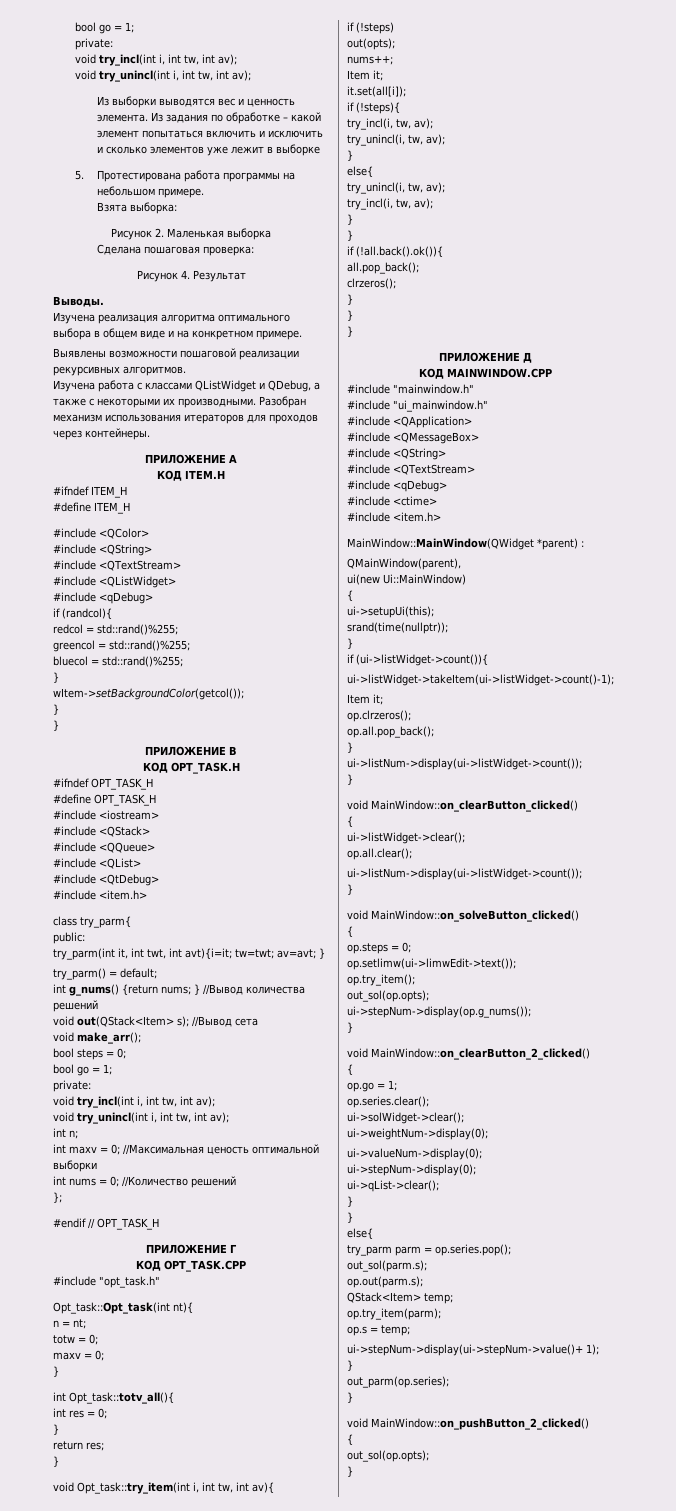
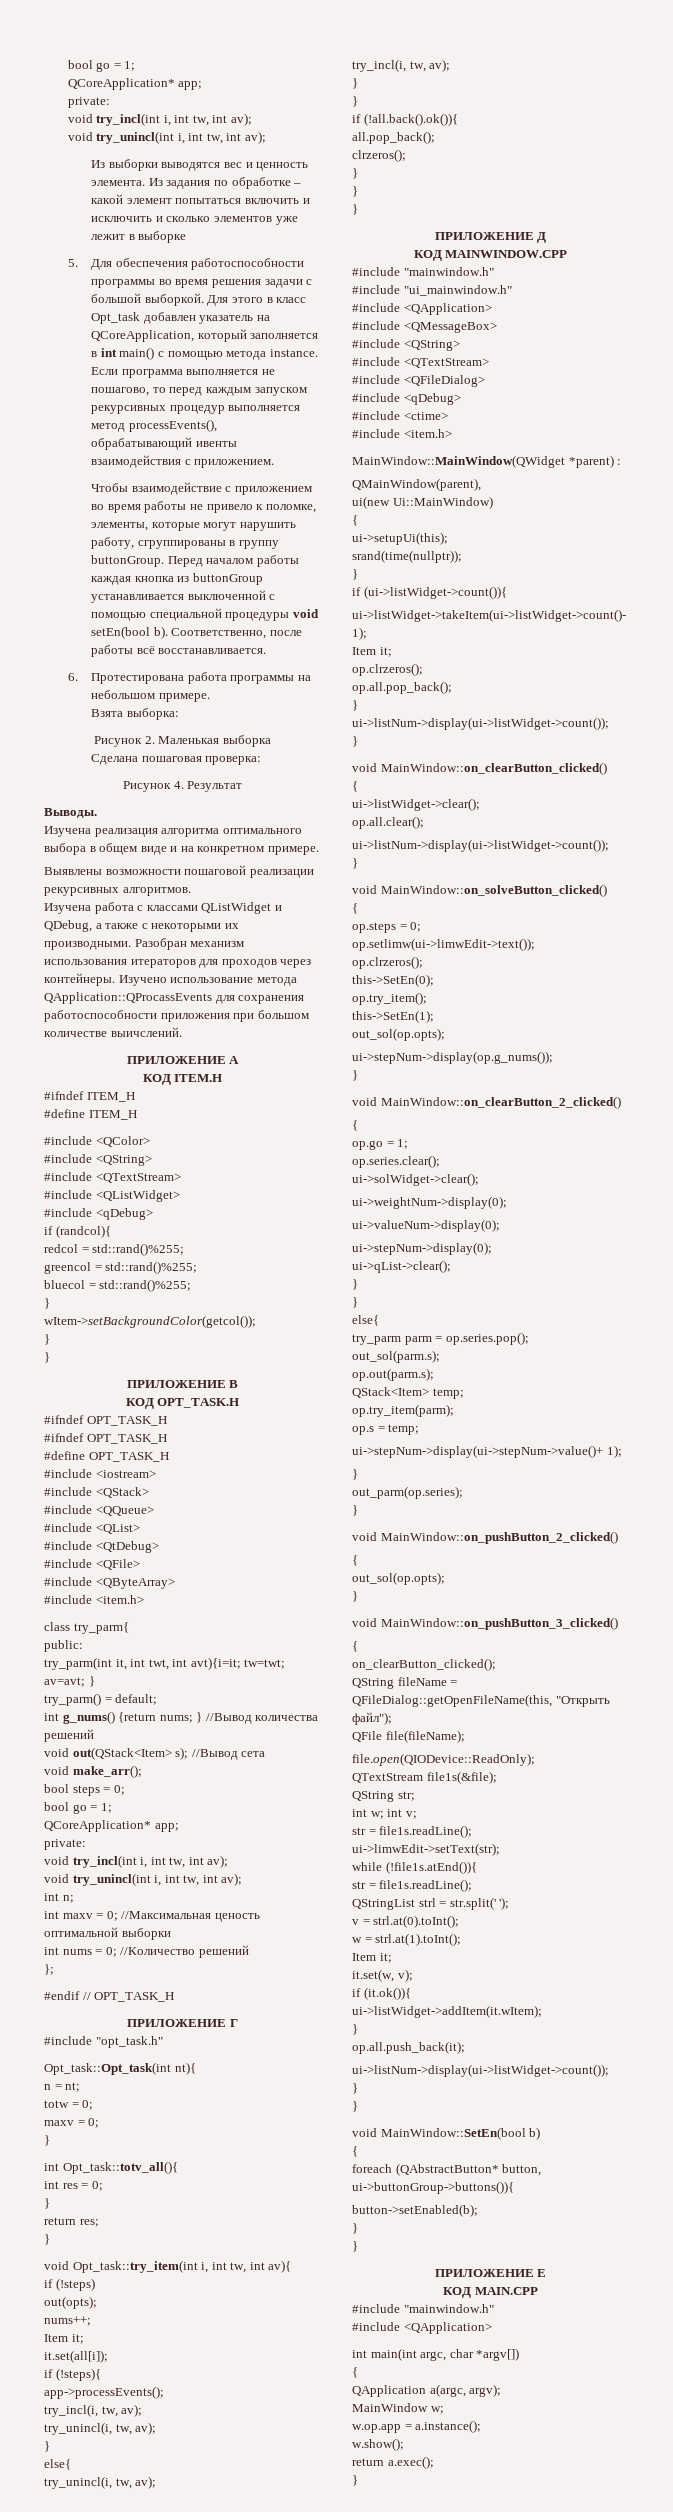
[74,22,134,34] bool go = 1; -> [67,60,136,72] [67,78,203,90] bool go = 1; // QCoreApplication* app;
(84, 175) none -> [91,258,305,270] [91,279,313,288] [91,293,307,306] [91,312,271,324] [91,329,319,342] [91,347,318,360] [91,367,276,378] [91,387,307,396] [91,405,301,414] [91,419,217,432] [91,437,237,450] [91,455,275,468] [91,482,313,495] [91,501,316,513] [91,522,297,531] [91,537,280,549] [91,555,300,567] [91,573,264,585] [91,590,276,603] [91,608,320,621] [91,626,303,639] [91,645,267,657] [67,673,78,681] Для обеспечения работоспособности программы во время решения задачи с большой выборкой. Для этого в класс Opt_task добавлен указатель на QCoreApplication, который заполняется в int main() с помощью метода instance. Если программа выполняется не пошагово, то перед каждым запуском рекурсивных процедур выполняется метод processEvents(), обрабатывающий ивенты взаимодействия с приложением. // Чтобы взаимодействие с приложением во время работы не привело к поломке, элементы, которые могут нарушить работу, сгруппированы в группу buttonGroup. Перед началом работы каждая кнопка из buttonGroup устанавливается выключенной с помощью специальной процедуры void setEn(bool b). Соответственно, после работы всё восстанавливается. // 6.
(150, 434) none -> [118,975,297,986] [44,992,305,1004] [44,1010,309,1022] [44,1027,182,1037] Изучено использование метода QApplication::QProcassEvents для сохранения работоспособности приложения при большом количестве выичслений.
(153, 784) none -> [44,1433,167,1444] // #ifndef OPT_TASK_H
(159, 880) none -> [44,1559,140,1570] [44,1577,175,1589] // #include <QFile> // #include <QByteArray>
(112, 1069) none -> [44,1820,179,1832] // QCoreApplication* app;
[136,1260,246,1272] // КОД OPT_TASK.CPP -> (238, 2023) none
(400, 108) none -> [44,2386,164,2399] // app->processEvents();
(475, 469) none -> [352,375,485,387] // #include <QFileDialog>
(516, 964) none -> [352,956,423,969] [352,974,434,987] // op.clrzeros(); // this->SetEn(0);
(415, 980) none -> [352,1010,434,1023] // this->SetEn(1);
(353, 1471) none -> [352,1617,618,1630] [352,1641,358,1652] [352,1658,496,1671] [352,1677,458,1689] [352,1694,610,1707] [352,1712,392,1725] [352,1730,465,1743] [352,1753,535,1766] [352,1771,497,1784] [352,1791,415,1802] [352,1809,417,1819] [352,1825,473,1838] [352,1843,500,1856] [352,1861,477,1874] [352,1879,473,1892] [352,1897,510,1910] [352,1915,460,1928] [352,1933,462,1946] [352,1953,392,1963] [352,1969,413,1982] [352,1987,411,2000] [352,2005,542,2018] [352,2024,358,2035] [352,2041,465,2054] [352,2064,609,2077] [352,2083,358,2094] [352,2101,358,2112] [352,2127,541,2140] [352,2146,358,2157] [352,2163,542,2176] [352,2181,514,2194] [352,2204,478,2217] [352,2223,358,2234] [352,2241,358,2252] [434,2269,547,2277] [443,2287,538,2298] [352,2304,494,2313] [352,2322,492,2334] [352,2348,520,2361] [352,2367,358,2378] [352,2384,502,2397] [352,2403,444,2414] [352,2420,482,2433] [352,2438,404,2451] [352,2456,434,2469] [352,2475,358,2486] // void MainWindow::on_pushButton_3_clicked() // { // on_clearButton_clicked(); // QString fileName = QFileDialog::getOpenFileName(this, "Открыть файл"); // QFile file(fileName); // file.open(QIODevice::ReadOnly); // QTextStream file1s(&file); // QString str; // int w; int v; // str = file1s.readLine(); // ui->limwEdit->setText(str); // while (!file1s.atEnd()){ // str = file1s.readLine(); // QStringList strl = str.split(' '); // v = strl.at(0).toInt(); // w = strl.at(1).toInt(); // Item it; // it.set(w, v); // if (it.ok()){ // ui->listWidget->addItem(it.wItem); // } // op.all.push_back(it); // ui->listNum->display(ui->listWidget->count()); // } // } // void MainWindow::SetEn(bool b) // { // foreach (QAbstractButton* button, ui->buttonGroup->buttons()){ // button->setEnabled(b); // } // } // ПРИЛОЖЕНИЕ Е // КОД MAIN.CPP // #include "mainwindow.h" // #include <QApplication> // int main(int argc, char *argv[]) // { // QApplication a(argc, argv); // MainWindow w; // w.op.app = a.instance(); // w.show(); // return a.exec(); // }

